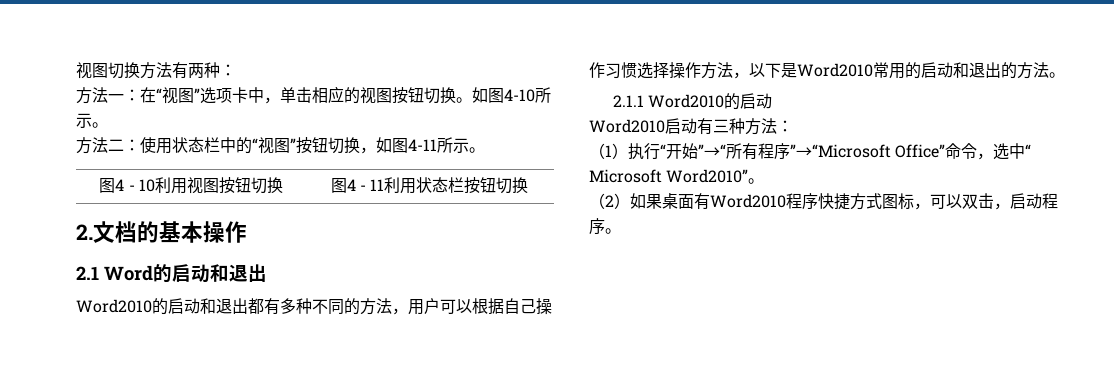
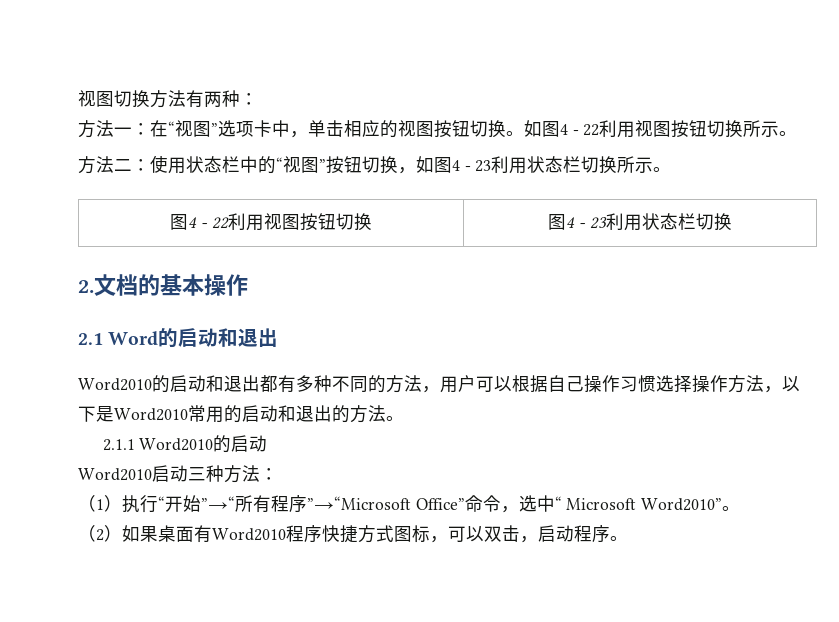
[504,89,535,102] 4-10 -> [560,120,744,138] 4 - 22利用视图按钮切换
[408,139,437,151] 4-11 -> [452,156,618,174] 4 - 23利用状态栏切换
[138,179,155,192] 10 -> [211,217,229,229] 22
[370,177,497,194] 11利用状态栏按钮 -> [589,213,696,231] 23利用状态栏
[697,118,713,135] 有 -> (188, 473) none

